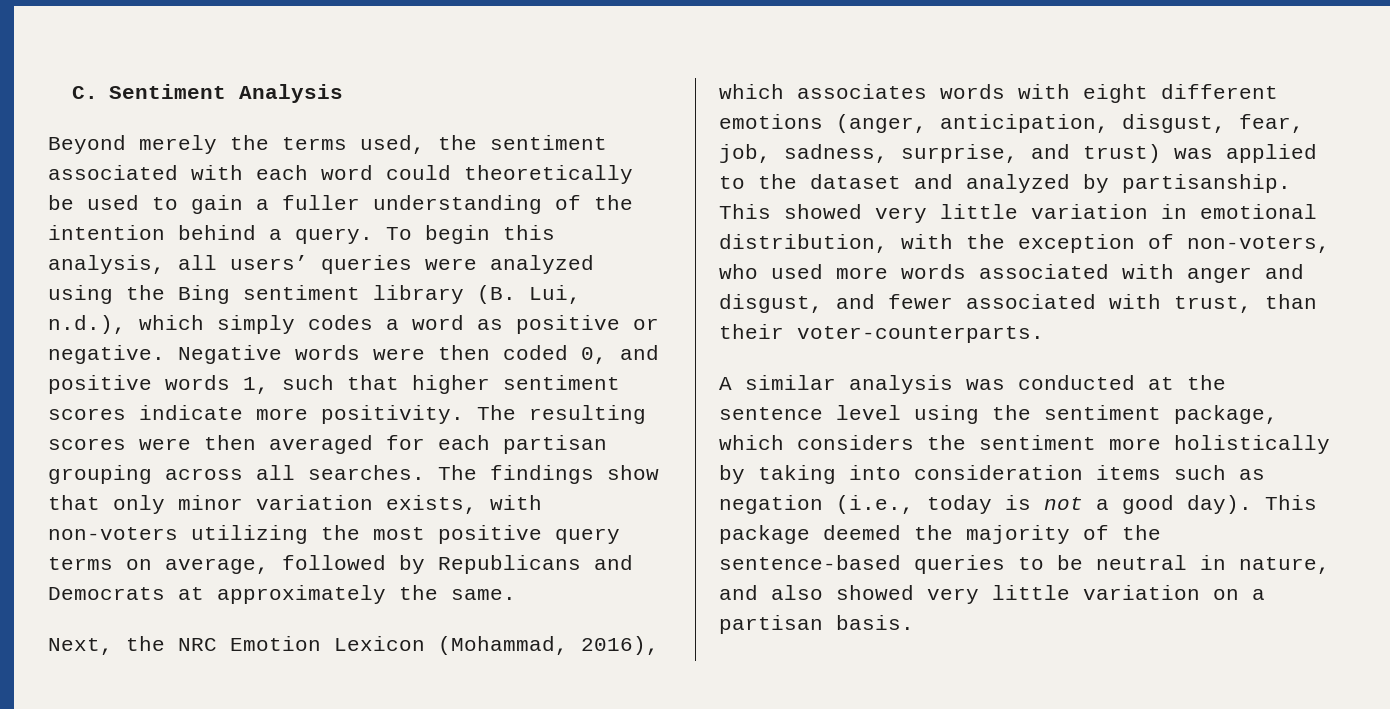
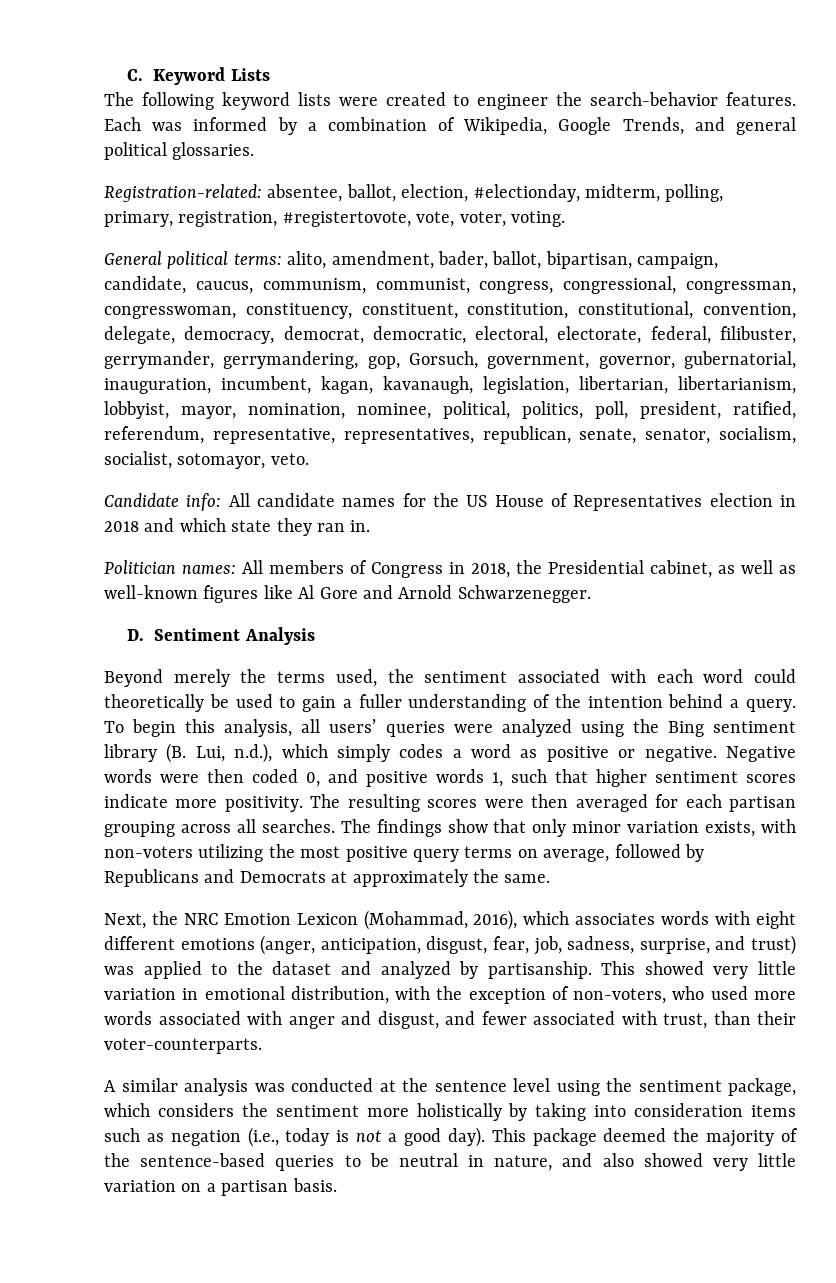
(99, 92) none -> [153,67,270,85] [104,92,796,110] [104,117,796,135] [104,142,255,160] [104,184,724,202] [104,211,565,227] [104,251,719,269] [104,276,796,294] [104,301,796,319] [104,326,796,344] [104,351,796,369] [104,376,796,394] [104,401,796,419] [104,426,796,444] [104,451,309,469] [104,493,796,511] [104,518,371,536] [104,560,796,578] [104,585,591,603] [127,629,145,641] Keyword Lists // The following keyword lists were created to engineer the search-behavior features. Each was informed by a combination of Wikipedia, Google Trends, and general political glossaries. // Registration-related: absentee, ballot, election, #electionday, midterm, polling, primary, registration, #registertovote, vote, voter, voting. // General political terms: alito, amendment, bader, ballot, bipartisan, campaign, candidate, caucus, communism, communist, congress, congressional, congressman, congresswoman, constituency, constituent, constitution, constitutional, convention, delegate, democracy, democrat, democratic, electoral, electorate, federal, filibuster, gerrymander, gerrymandering, gop, Gorsuch, government, governor, gubernatorial, inauguration, incumbent, kagan, kavanaugh, legislation, libertarian, libertarianism, lobbyist, mayor, nomination, nominee, political, politics, poll, president, ratified, referendum, representative, representatives, republican, senate, senator, socialism, socialist, sotomayor, veto. // Candidate info: All candidate names for the US House of Representatives election in 2018 and which state they ran in. // Politician names: All members of Congress in 2018, the Presidential cabinet, as well as well-known figures like Al Gore and Arnold Schwarzenegger. // D.

